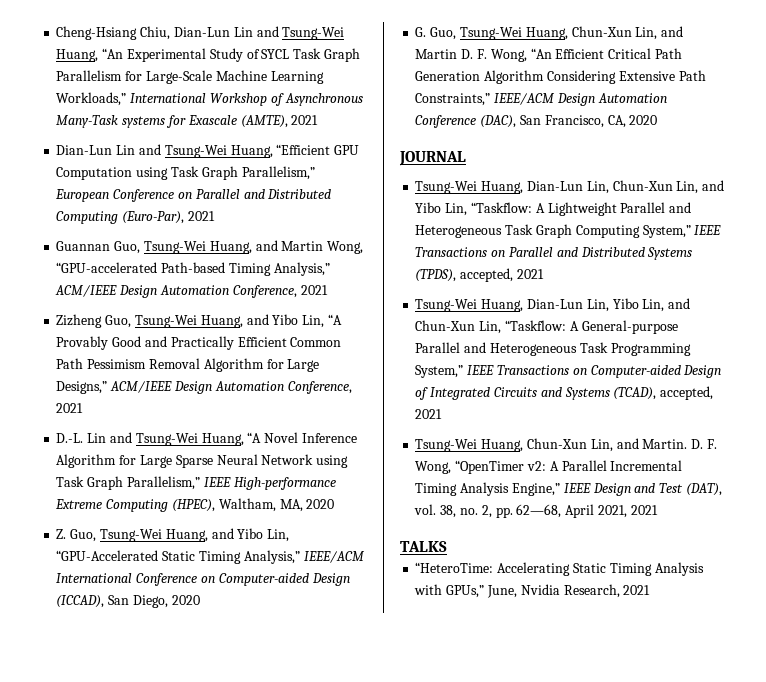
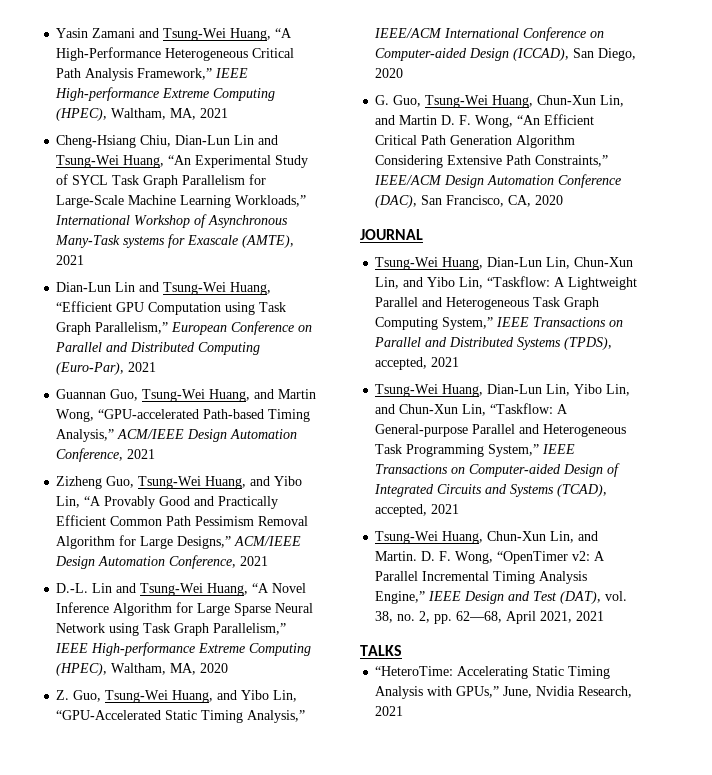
(56, 33) none -> [56,28,293,41] [56,47,295,61] [56,68,249,81] [55,87,276,101] [56,108,229,121] Yasin Zamani and Tsung-Wei Huang, “A High-Performance Heterogeneous Critical Path Analysis Framework,” IEEE High-performance Extreme Computing (HPEC), Waltham, MA, 2021 //

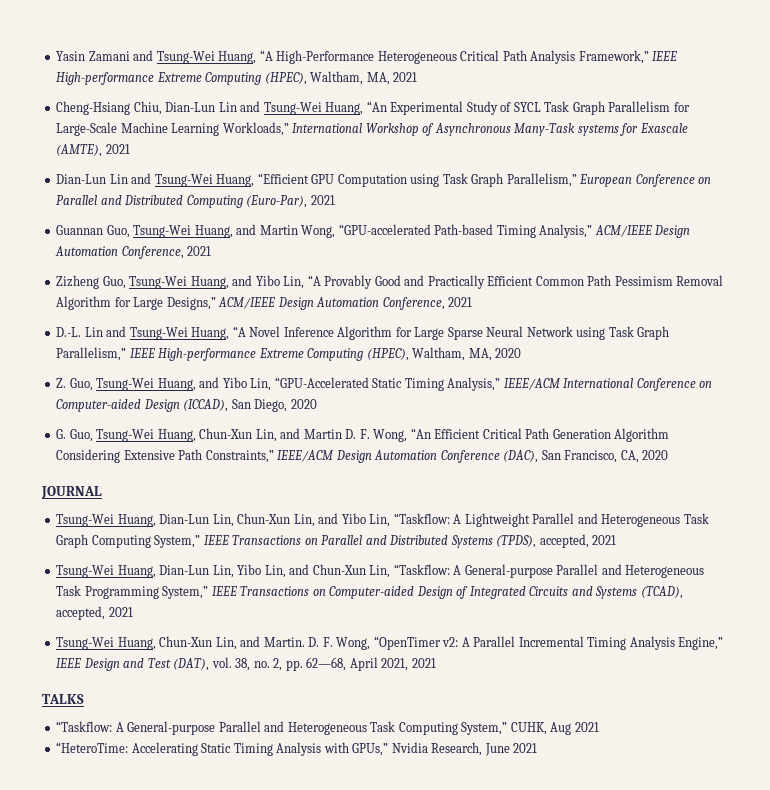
(402, 650) none -> [56,721,599,735] // “Taskflow: A General-purpose Parallel and Heterogeneous Task Computing System,” CUHK, Aug 2021
[503,686,533,698] June, -> (389, 749) none
(633, 692) none -> [484,743,510,756] June

